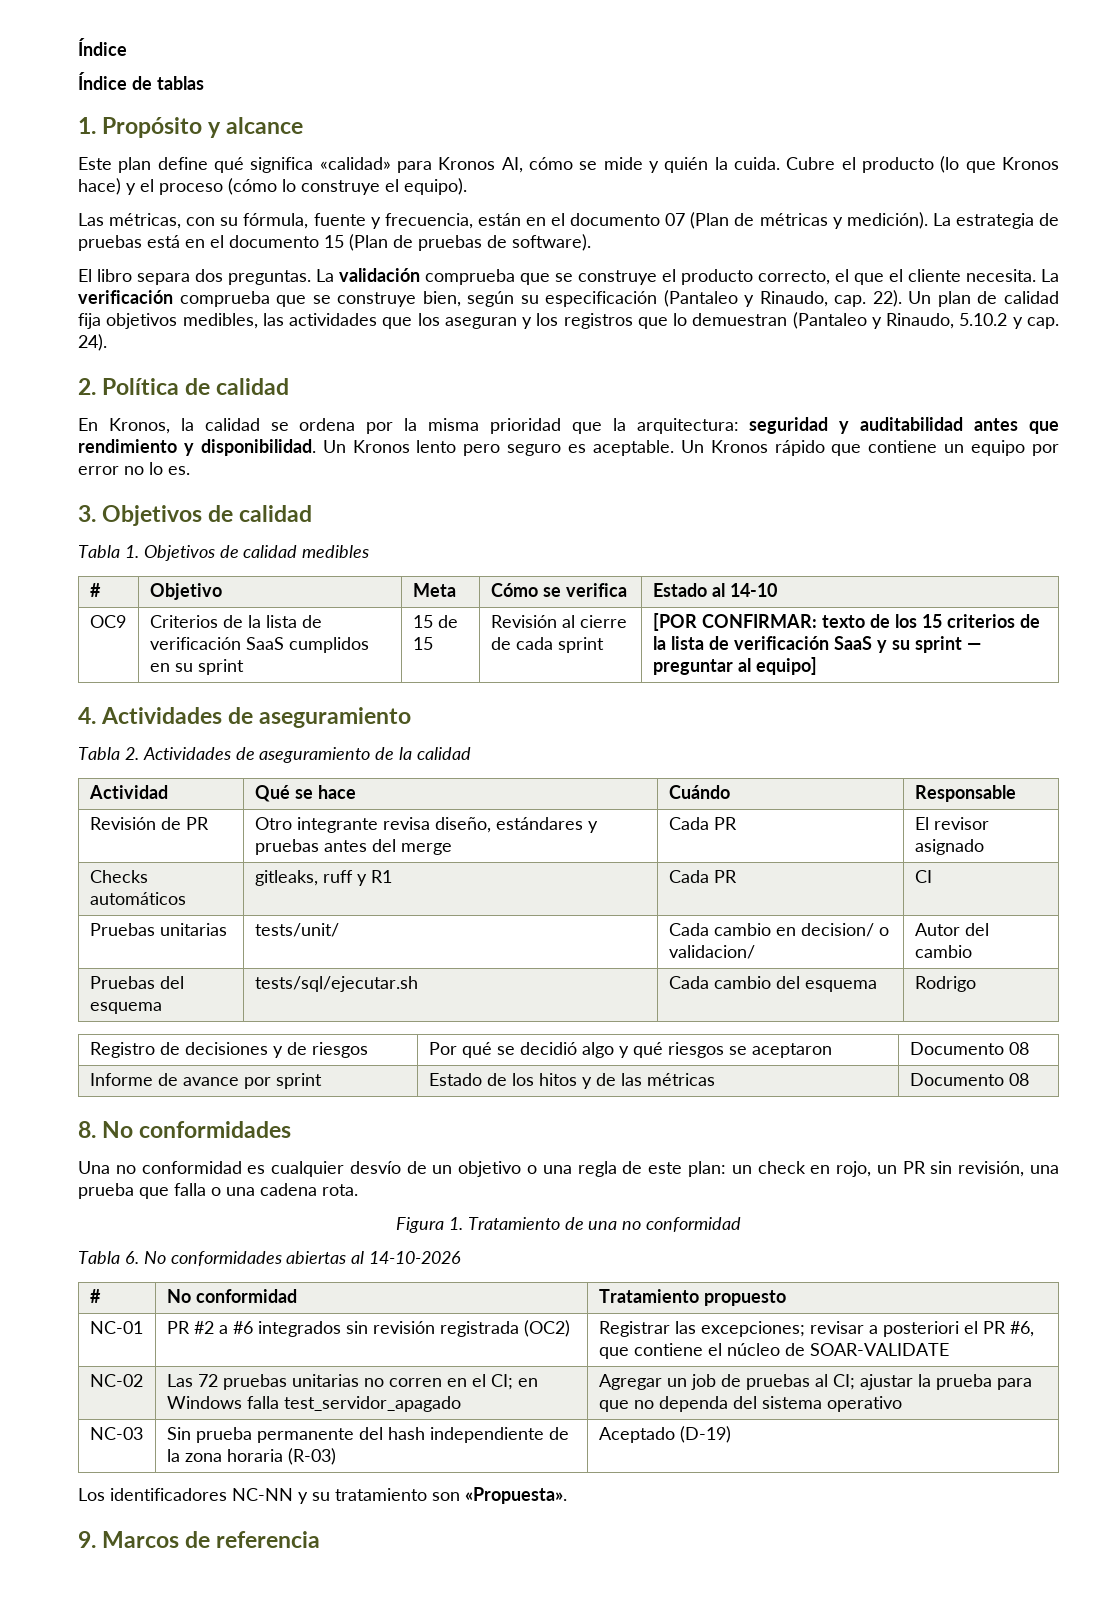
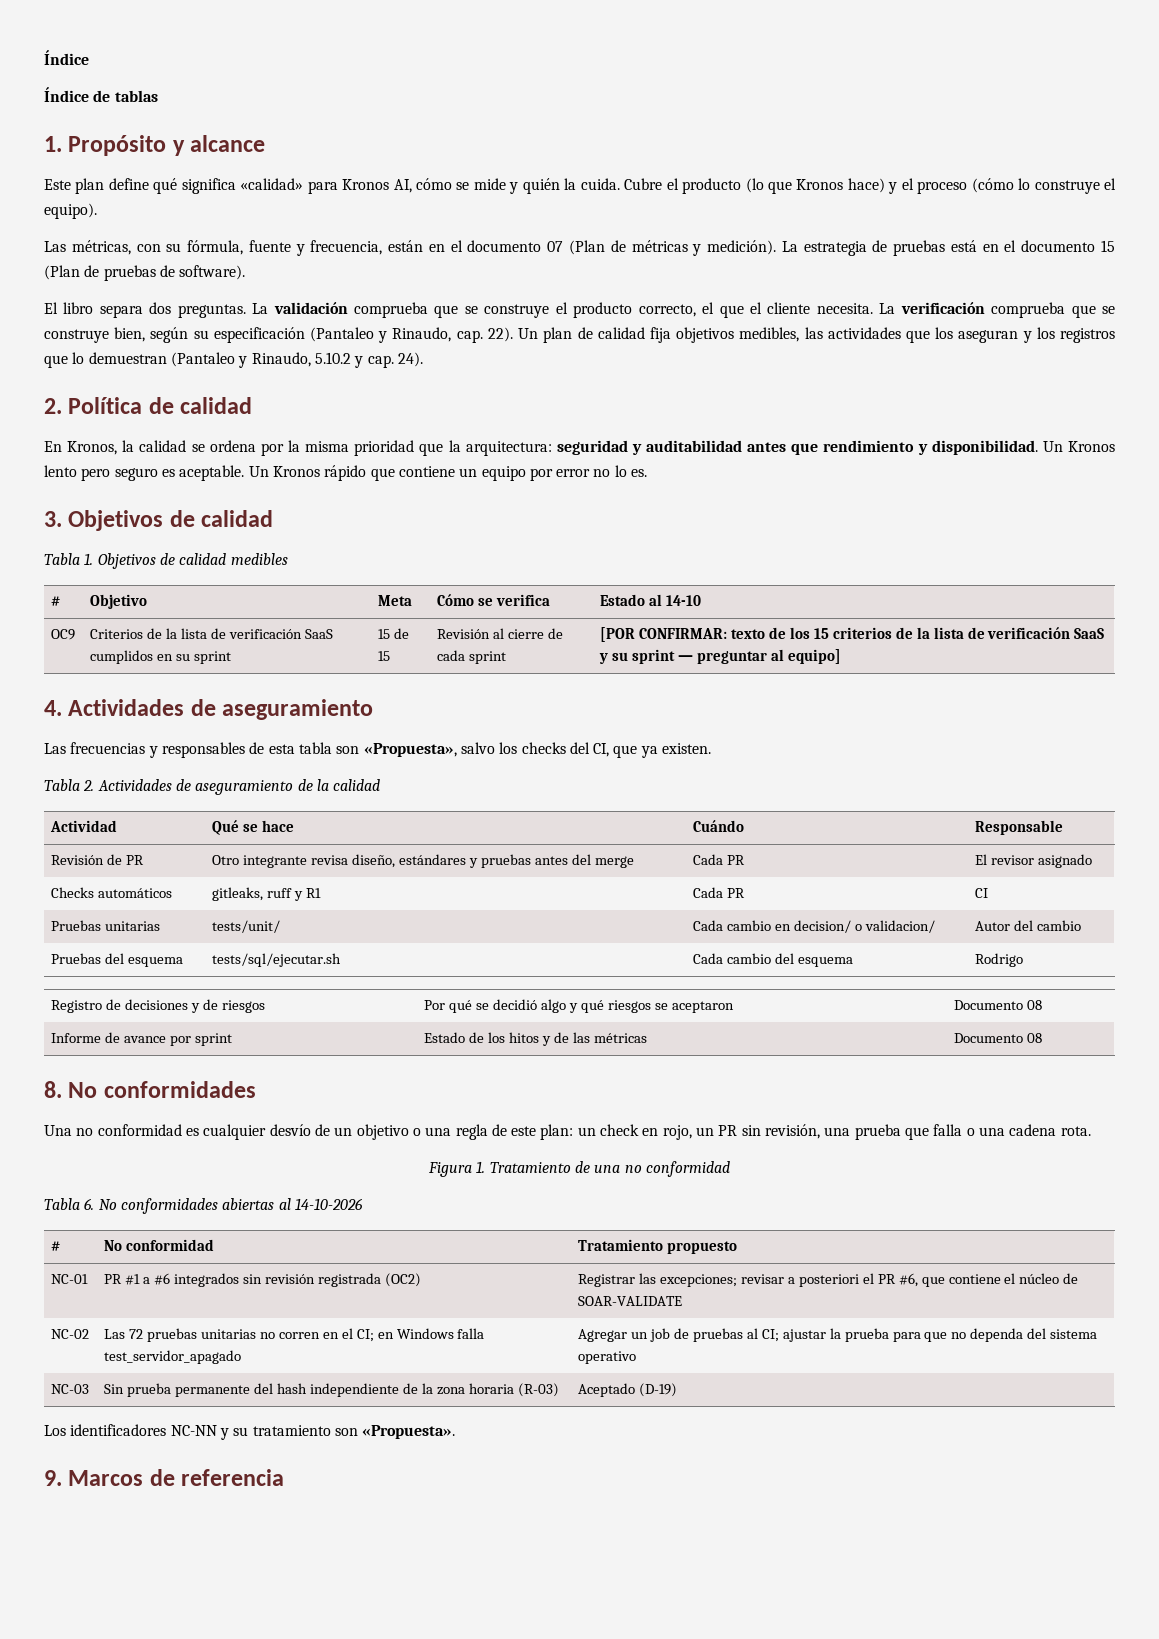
(412, 717) none -> [44,742,712,758] // Las frecuencias y responsables de esta tabla son «Propuesta», salvo los checks del CI, que ya existen.
[193,1321,214,1334] #2 -> [125,1274,141,1285] #1

